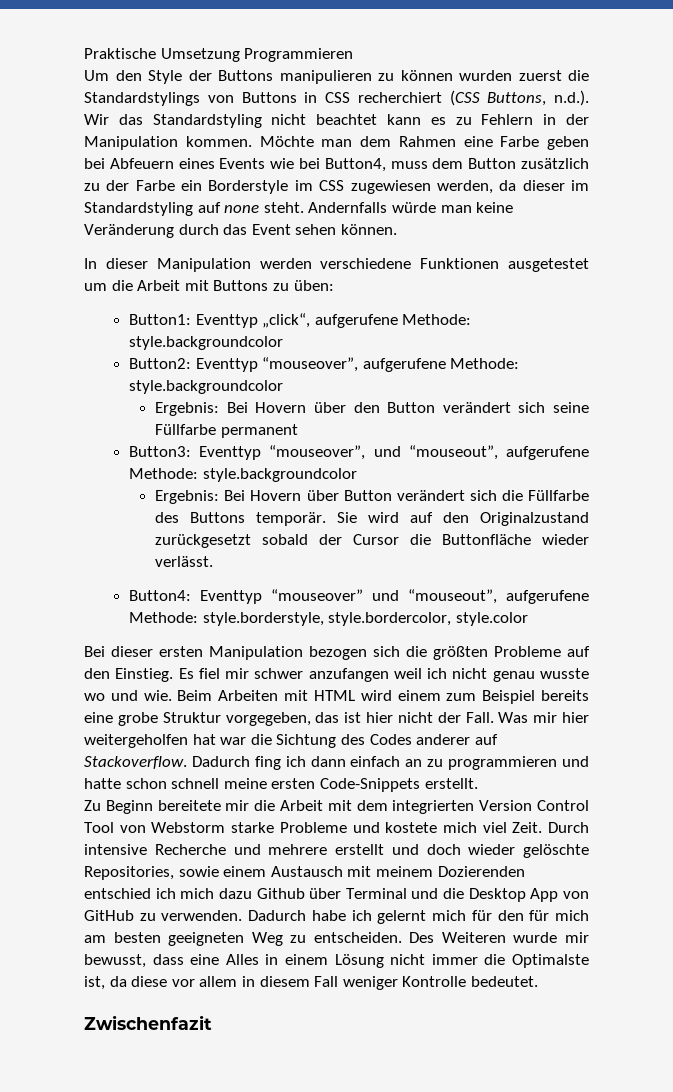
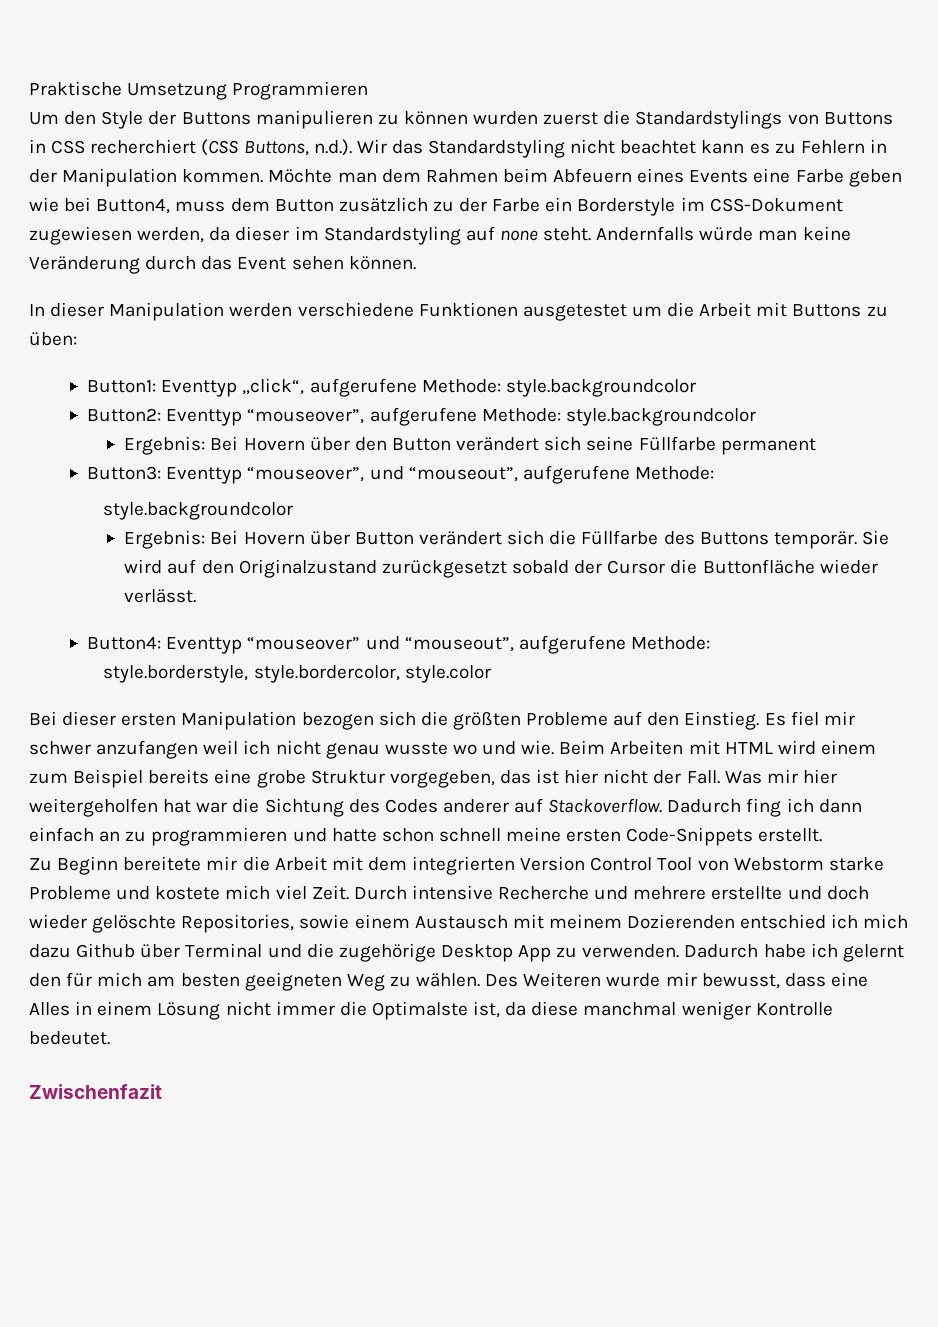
[463,136,589,150] [84,158,266,169] eine Farbe geben bei Abfeuern eines Events -> [502,168,902,187] beim Abfeuern eines Events eine Farbe geben
[319,180,345,191] CSS -> [709,198,843,212] CSS-Dokument
(199, 473) none -> (714, 473) //
(199, 617) none -> (710, 643) //
[335,844,384,855] erstellt -> [711,886,783,900] erstellte
(465, 893) none -> [338,943,436,962] zugehörige
[562,891,589,899] [84,910,134,921] von GitHub -> (552, 953) none
[432,910,492,921] mich für -> (904, 953) none
[313,932,402,943] entscheiden. -> [416,973,481,987] wählen.
[171,976,339,987] vor allem in diesem Fall -> [583,1002,677,1016] manchmal

